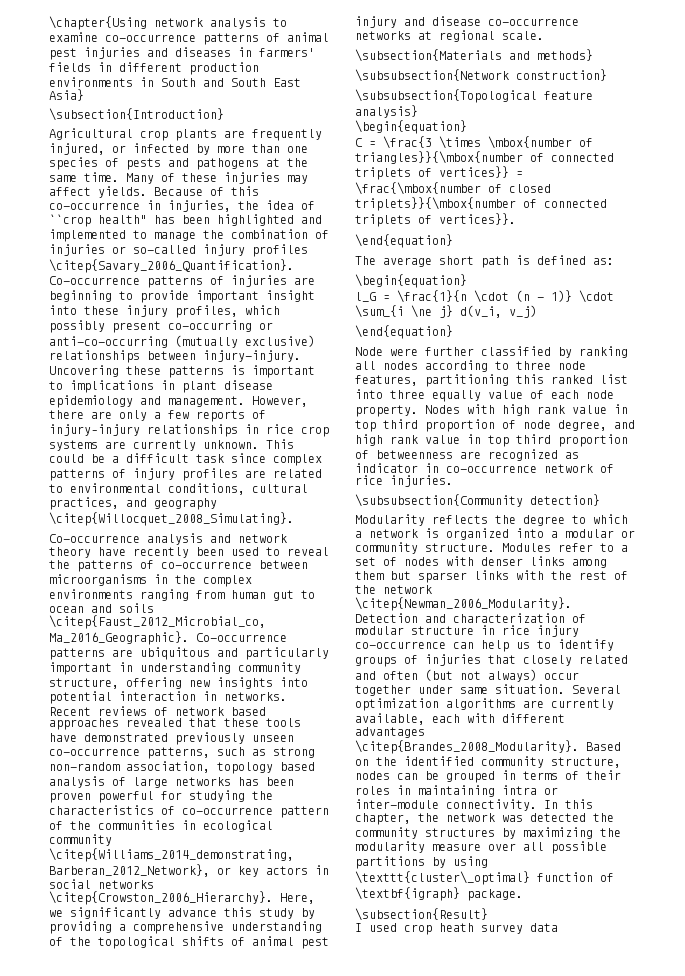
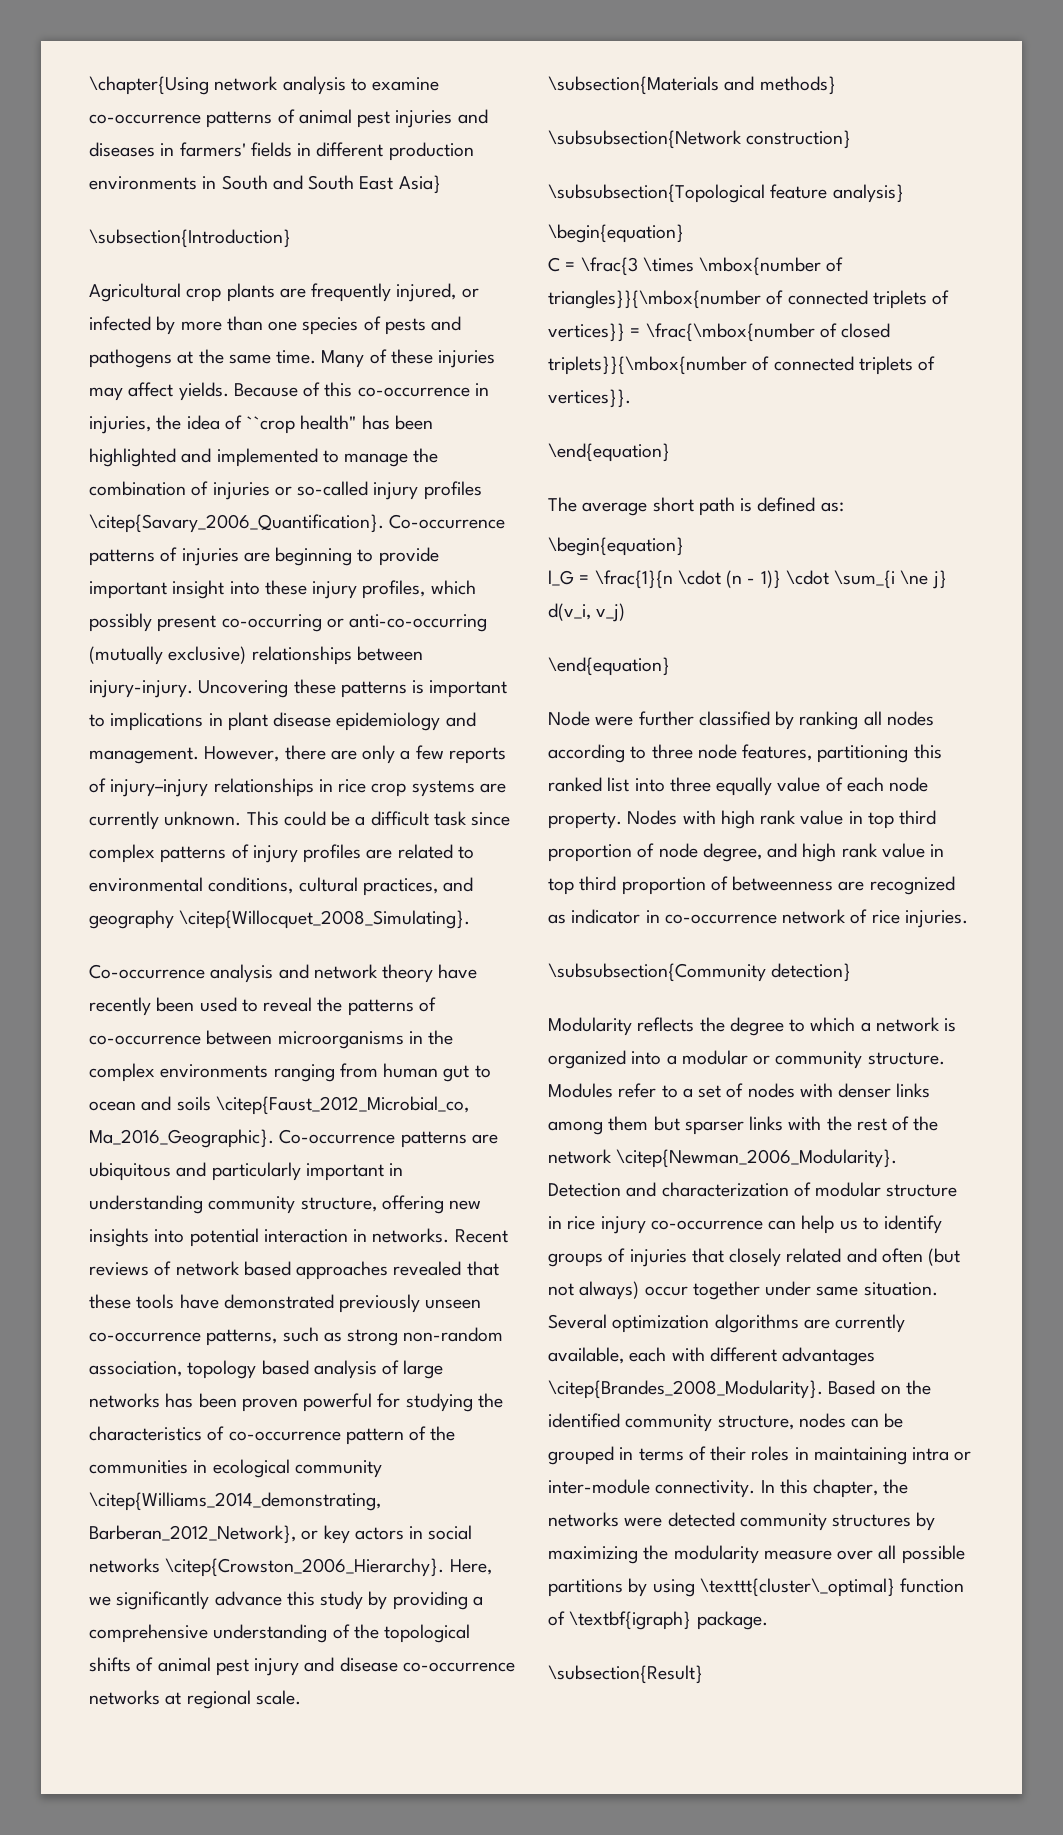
[446,813,614,822] network was detected the -> [548,1512,735,1527] networks were detected
[355,923,558,935] // I used crop heath survey data -> (703, 1674) none

